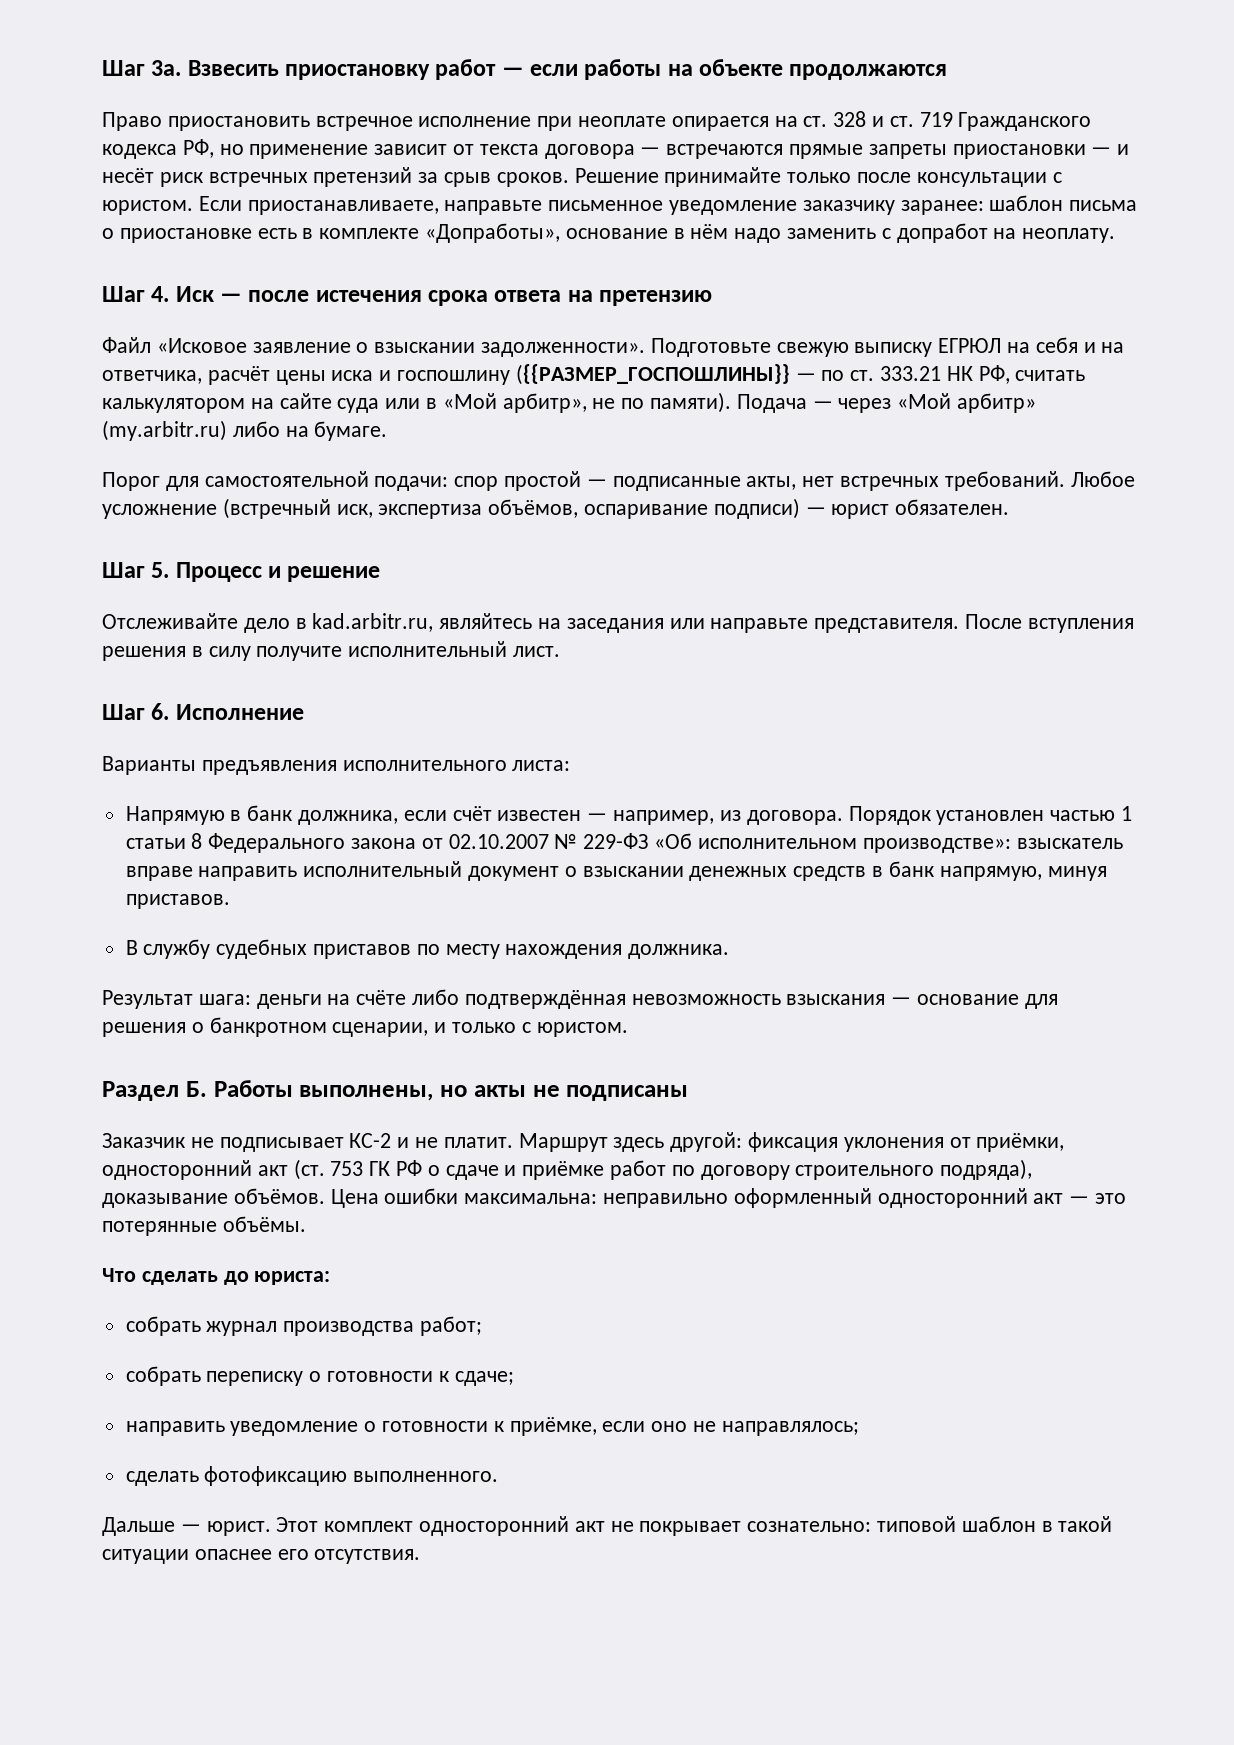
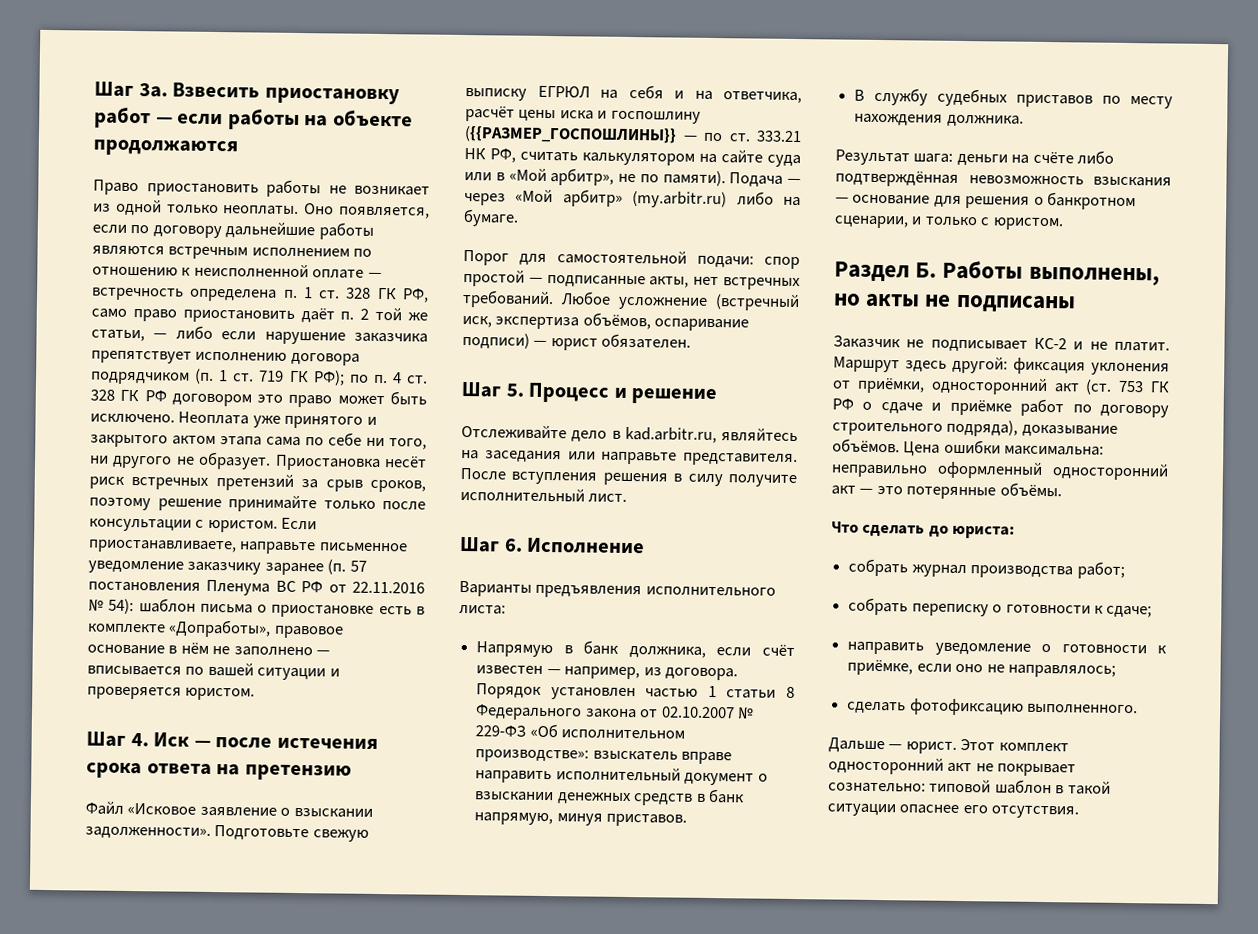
[315,111,1092,131] [102,139,1130,159] встречное исполнение при неоплате опирается на ст. 328 и ст. 719 Гражданского кодекса РФ, но применение зависит от текста договора — встречаются прямые запреты приостановки — и -> [266,179,430,198] [93,199,431,219] [92,222,374,240] [92,245,373,260] [92,263,382,279] [91,287,429,303] [91,307,428,323] [91,325,428,345] [91,350,360,366] [90,368,429,386] [90,389,427,408] [90,411,377,429] [90,432,427,450] [90,451,381,472] работы не возникает из одной только неоплаты. Оно появляется, если по договору дальнейшие работы являются встречным исполнением по отношению к неисполненной оплате — встречность определена п. 1 ст. 328 ГК РФ, само право приостановить даёт п. 2 той же статьи, — либо если нарушение заказчика препятствует исполнению договора подрядчиком (п. 1 ст. 719 ГК РФ); по п. 4 ст. 328 ГК РФ договором это право может быть исключено. Неоплата уже принятого и закрытого актом этапа сама по себе ни того, ни другого не образует. Приостановка
[496,168,659,187] сроков. Решение -> [370,479,426,493] [89,497,222,512] сроков, поэтому решение
[900,200,984,215] заранее: -> [264,559,367,576] [88,579,425,596] [88,598,135,615] заранее (п. 57 постановления Пленума ВС РФ от 22.11.2016 № 54):
(561, 233) none -> [273,625,344,639] правовое
[734,223,1116,243] надо заменить с допработ на неоплату. -> [212,646,331,657] [87,662,340,681] [87,686,256,701] не заполнено — вписывается по вашей ситуации и проверяется юристом.

